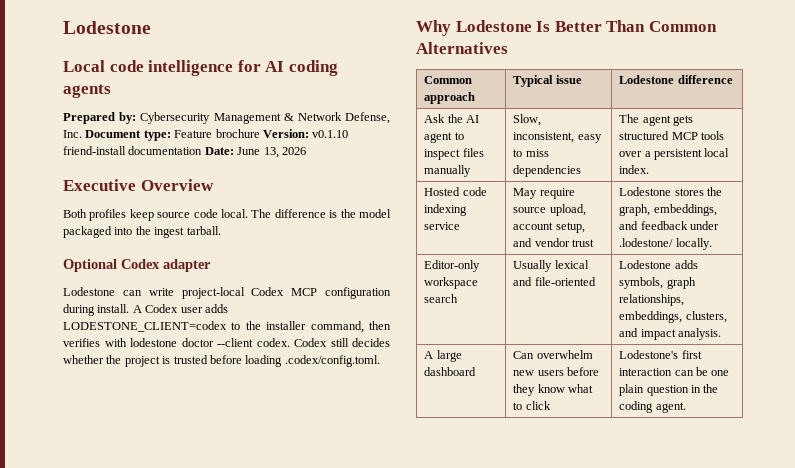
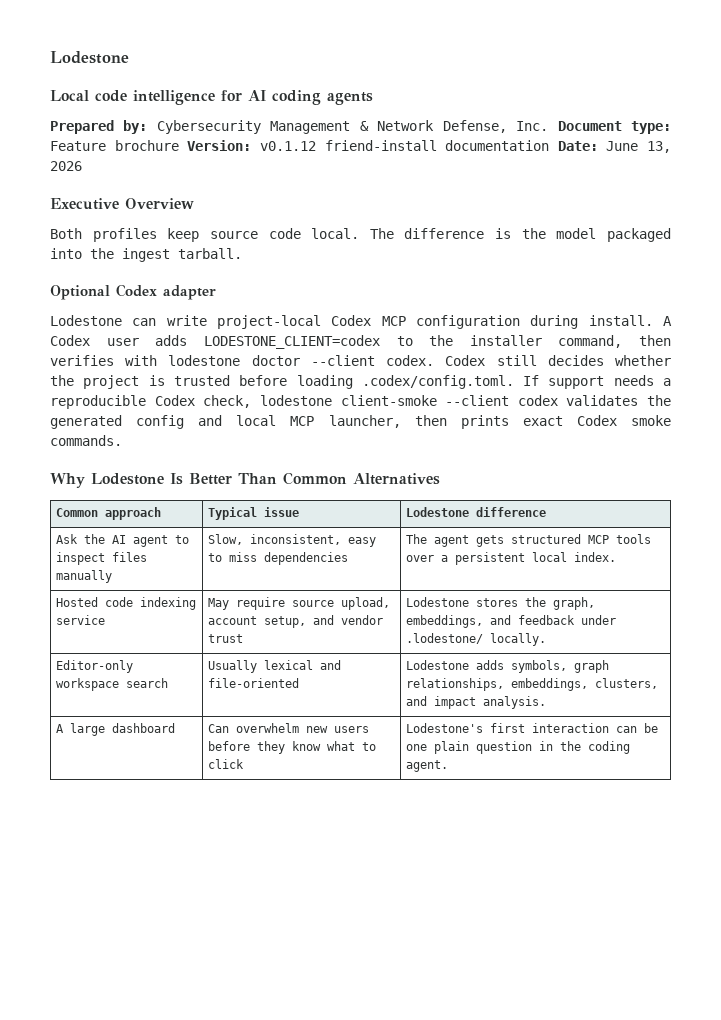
[312,130,349,138] v0.1.10 -> [259,141,316,151] v0.1.12
(380, 361) none -> [523,375,671,389] [50,395,671,409] [50,415,672,429] [50,435,122,446] If support needs a reproducible Codex check, lodestone client-smoke --client codex validates the generated config and local MCP launcher, then prints exact Codex smoke commands.

